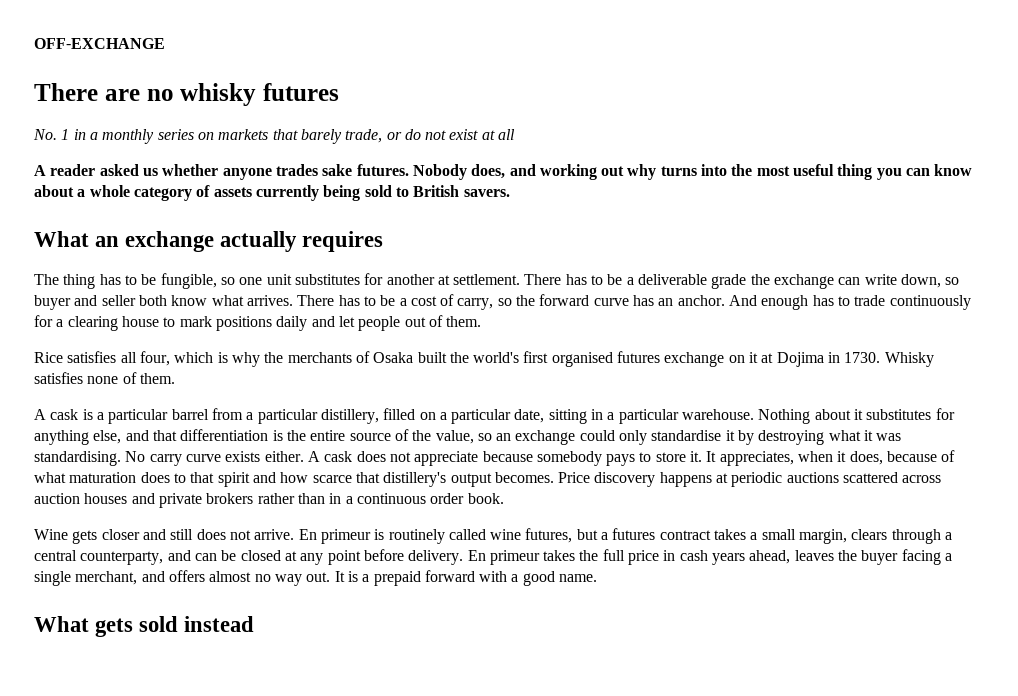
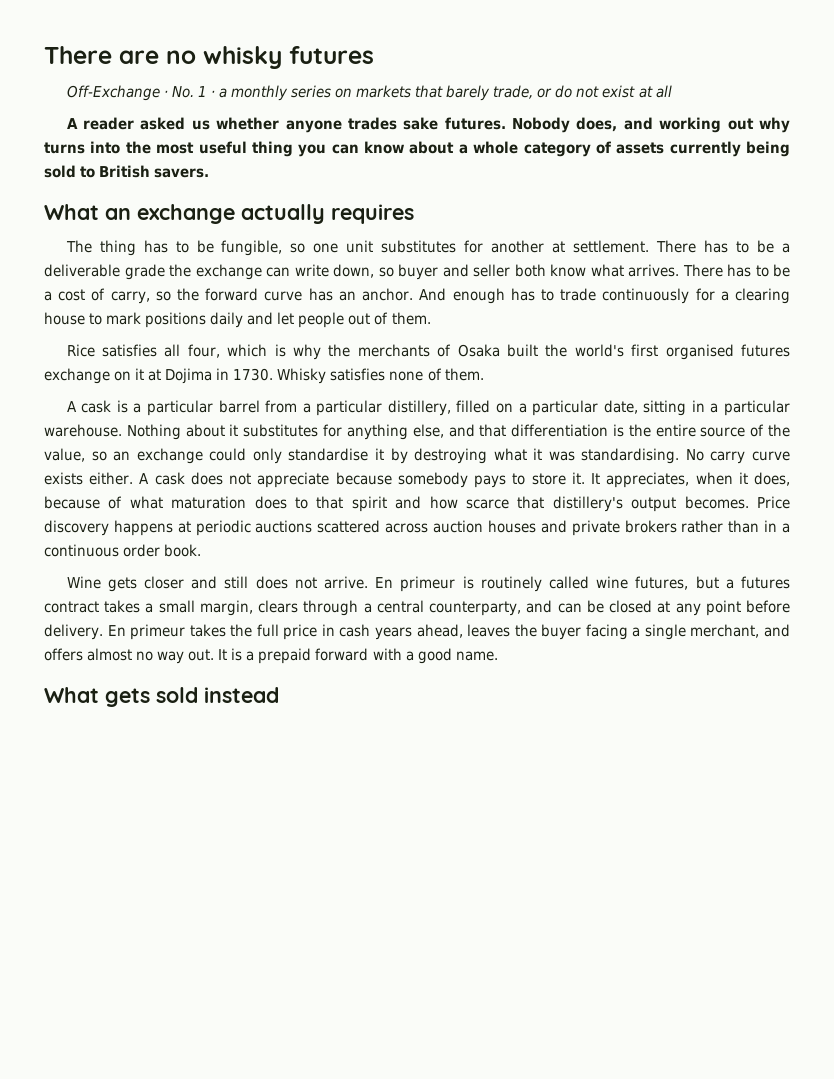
[34,38,165,49] OFF-EXCHANGE // -> (44, 55) none
(339, 92) none -> [66,85,168,101] Off-Exchange ·
[73,129,86,140] in -> [210,90,215,97] ·

